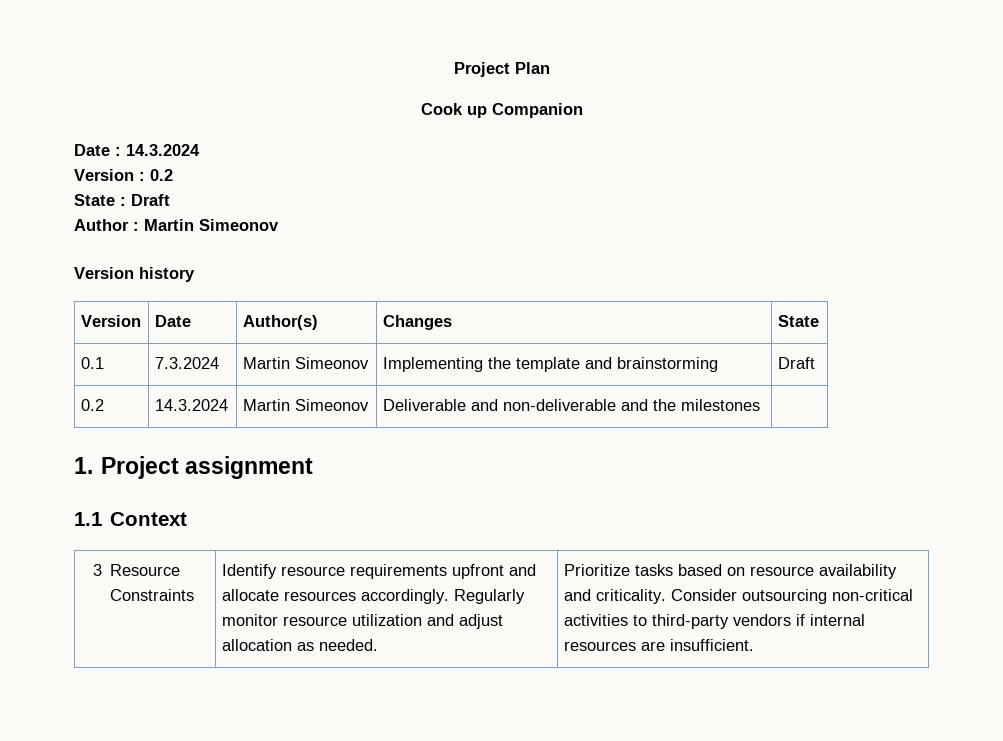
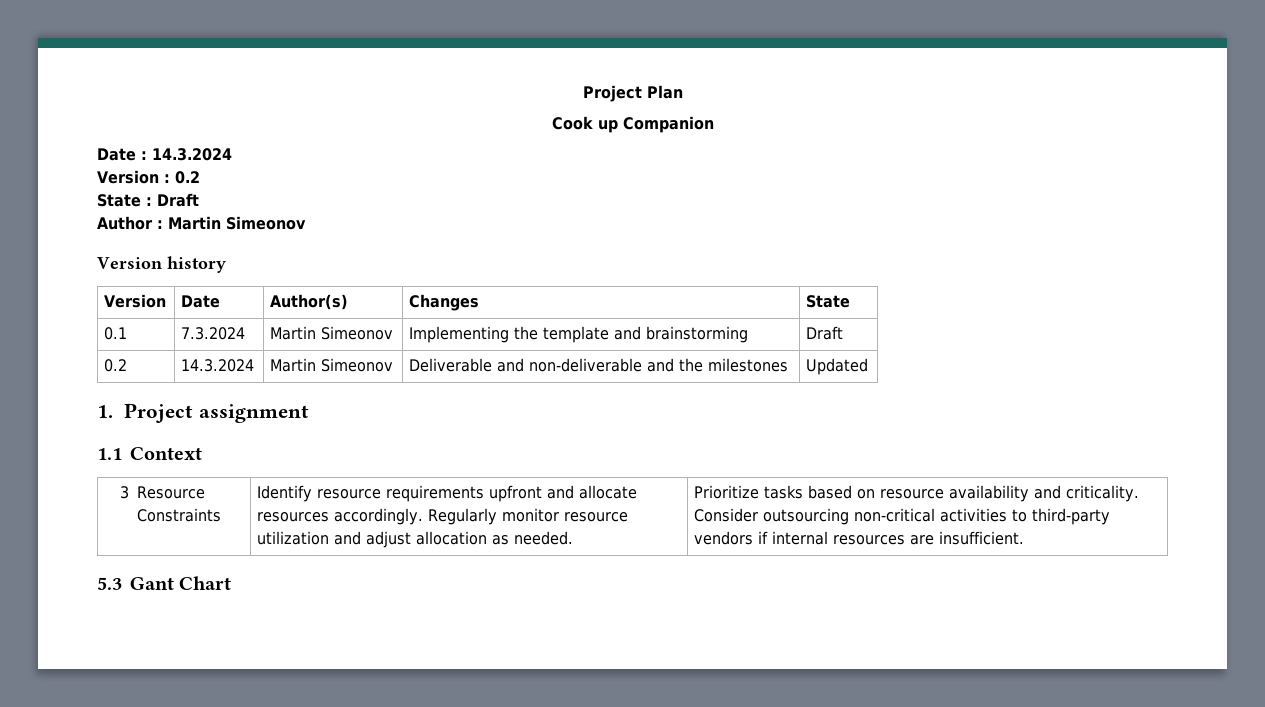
(760, 405) none -> [806,358,869,375] Updated
(754, 645) none -> [97,576,232,590] // 5.3 Gant Chart

